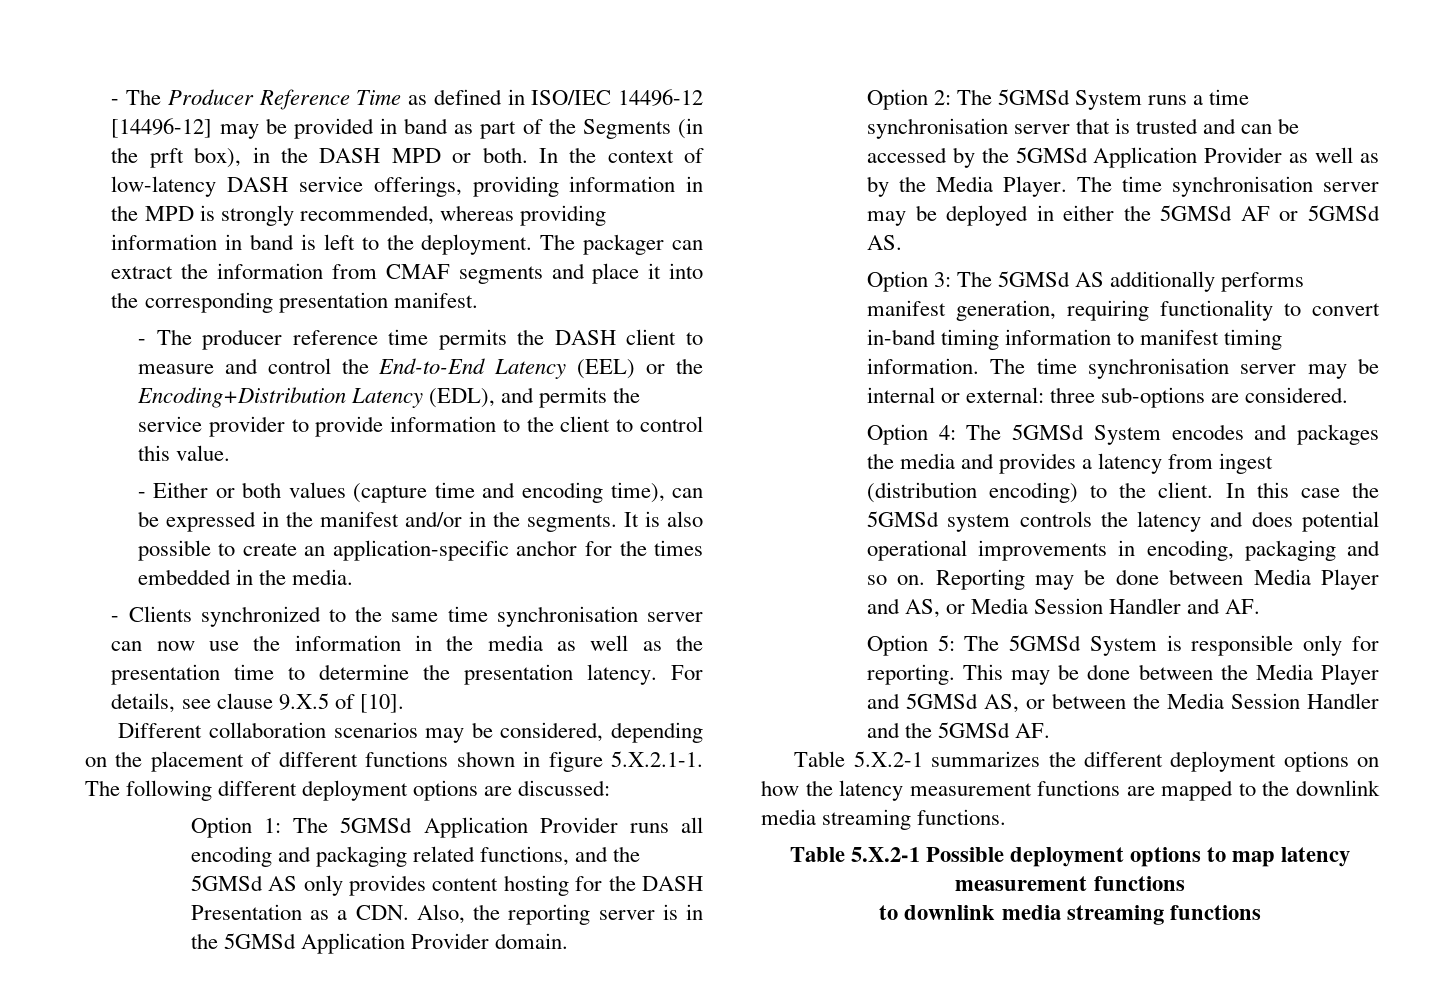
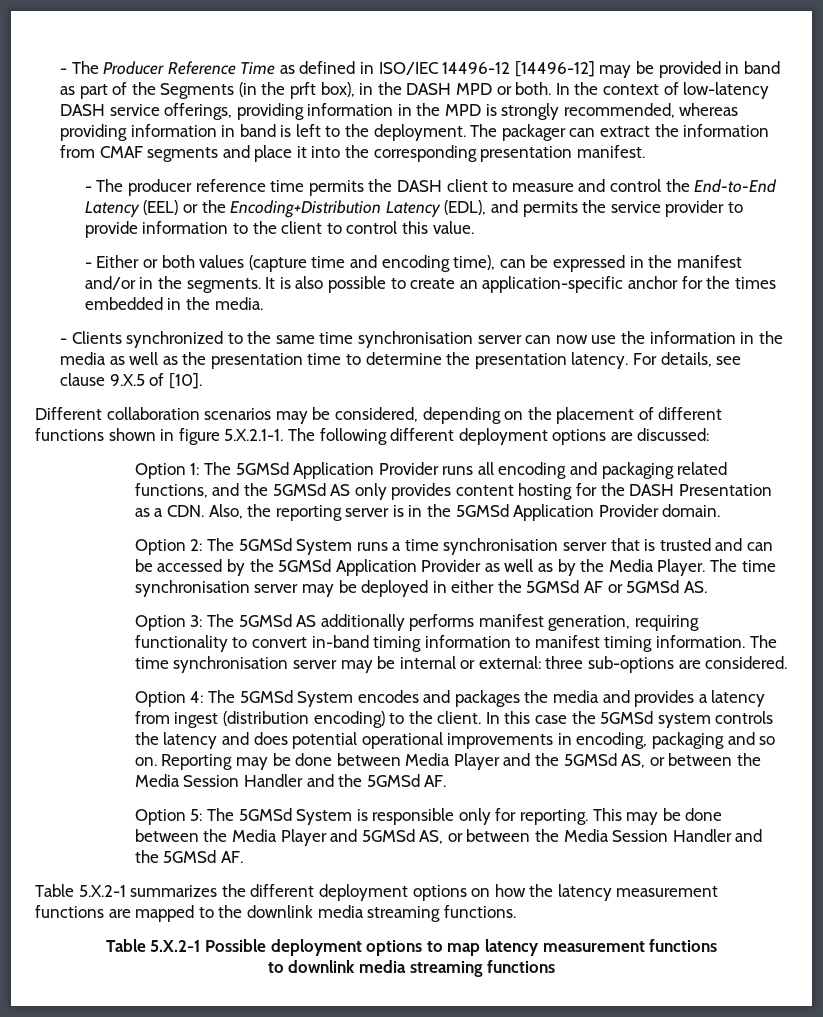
[905,598,1221,618] AS, or Media Session Handler and -> [535,753,761,768] [134,774,420,787] the 5GMSd AS, or between the Media Session Handler and the 5GMSd

